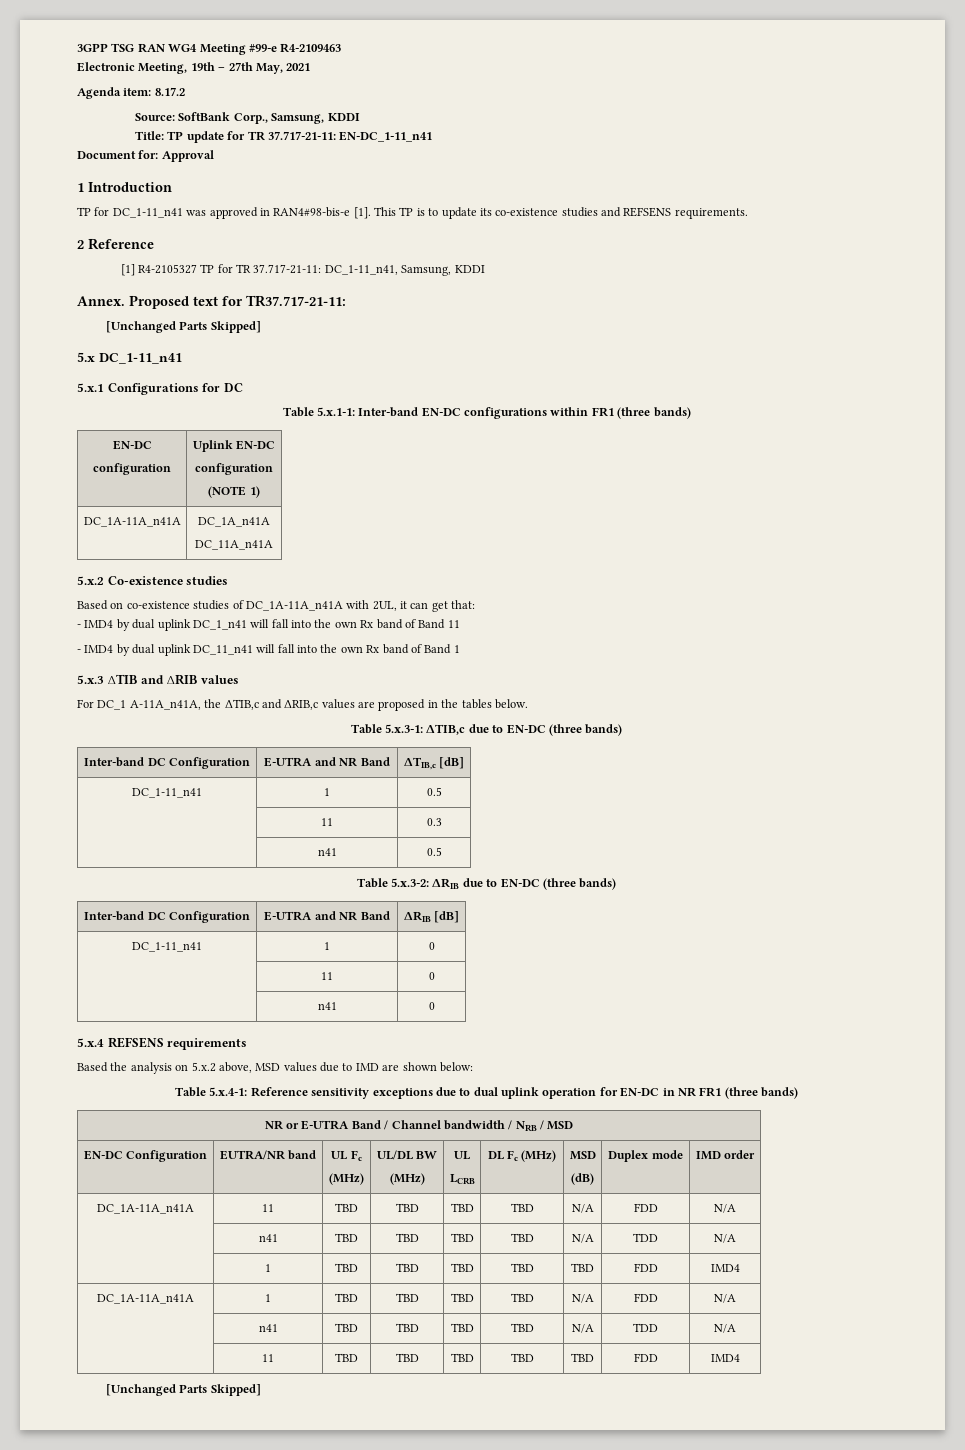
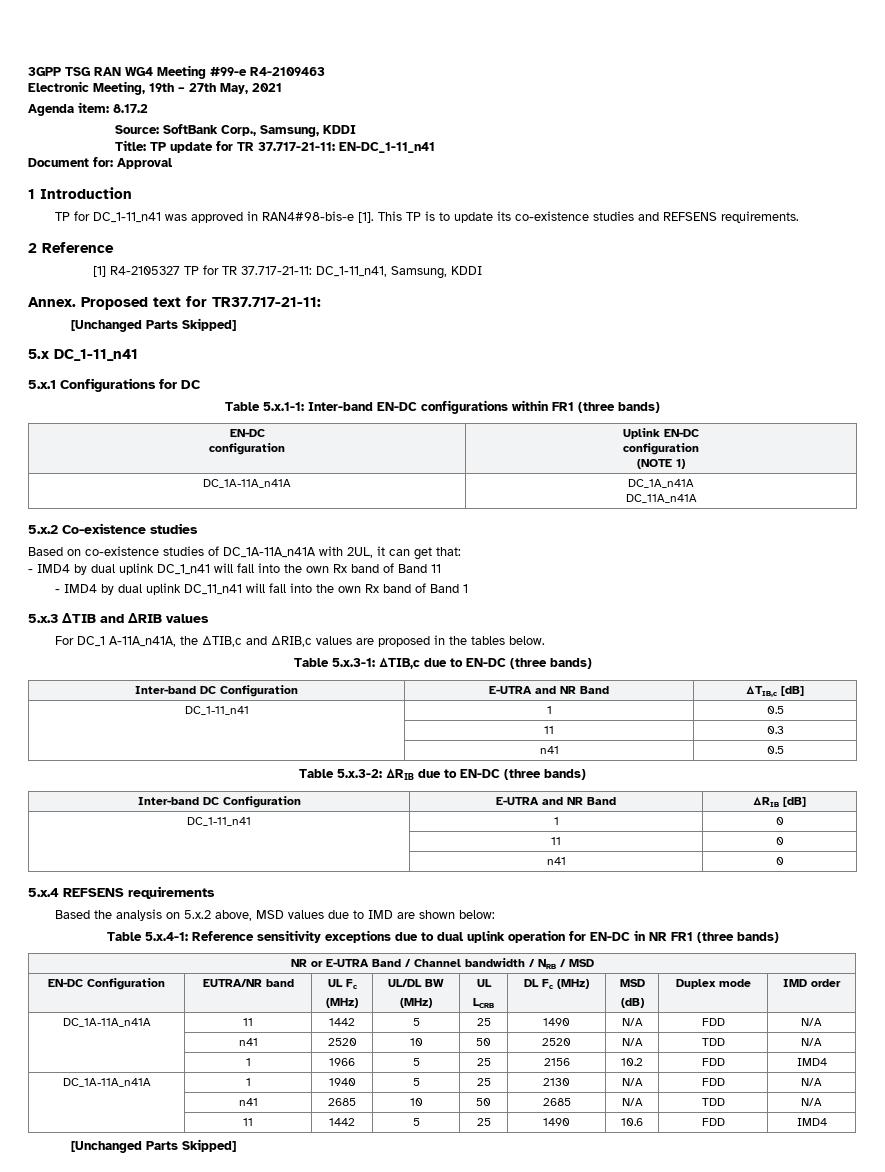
[335,1203,358,1212] [395,1203,419,1212] [450,1203,474,1212] [510,1203,534,1212] [571,1204,594,1213] [633,1203,658,1212] [714,1204,736,1213] [258,1234,278,1242] [335,1233,358,1242] [395,1233,419,1242] [450,1233,474,1242] [510,1233,534,1242] TBD | TBD | TBD | TBD | N/A | FDD | N/A // | n41 | TBD | TBD | TBD | TBD -> [329,1018,355,1026] [412,1018,420,1026] [476,1018,491,1026] [543,1018,570,1026] [621,1018,643,1026] [701,1018,725,1026] [801,1018,822,1026] [238,1038,258,1046] [327,1038,357,1046] [409,1038,423,1046] [476,1038,491,1046] [542,1038,571,1046] 1442 | 5 | 25 | 1490 | N/A | FDD | N/A // | n41 | 2520 | 10 | 50 | 2520
[335,1263,358,1272] [395,1263,419,1272] [450,1263,474,1272] [510,1263,534,1272] [571,1263,594,1272] TBD | TBD | TBD | TBD | TBD -> [329,1058,355,1066] [412,1058,420,1066] [476,1058,491,1066] [543,1058,570,1066] [621,1058,643,1066] 1966 | 5 | 25 | 2156 | 10.2
[335,1293,358,1302] [395,1293,419,1302] [450,1293,474,1302] [510,1293,534,1302] [571,1294,594,1303] [633,1293,658,1302] [714,1294,736,1303] [258,1324,278,1332] [335,1323,358,1332] [395,1323,419,1332] [450,1323,474,1332] [510,1323,534,1332] TBD | TBD | TBD | TBD | N/A | FDD | N/A // | n41 | TBD | TBD | TBD | TBD -> [328,1078,356,1086] [412,1078,420,1086] [476,1078,491,1086] [543,1078,570,1086] [621,1078,643,1086] [701,1078,725,1086] [801,1078,822,1086] [238,1098,258,1106] [328,1098,356,1106] [409,1098,423,1106] [476,1098,491,1106] [542,1098,571,1106] 1940 | 5 | 25 | 2130 | N/A | FDD | N/A // | n41 | 2685 | 10 | 50 | 2685
[335,1353,358,1362] [395,1353,419,1362] [450,1353,474,1362] [510,1353,534,1362] [571,1353,594,1362] TBD | TBD | TBD | TBD | TBD -> [329,1118,355,1126] [412,1118,420,1126] [476,1118,491,1126] [543,1118,570,1126] [621,1118,643,1126] 1442 | 5 | 25 | 1490 | 10.6

